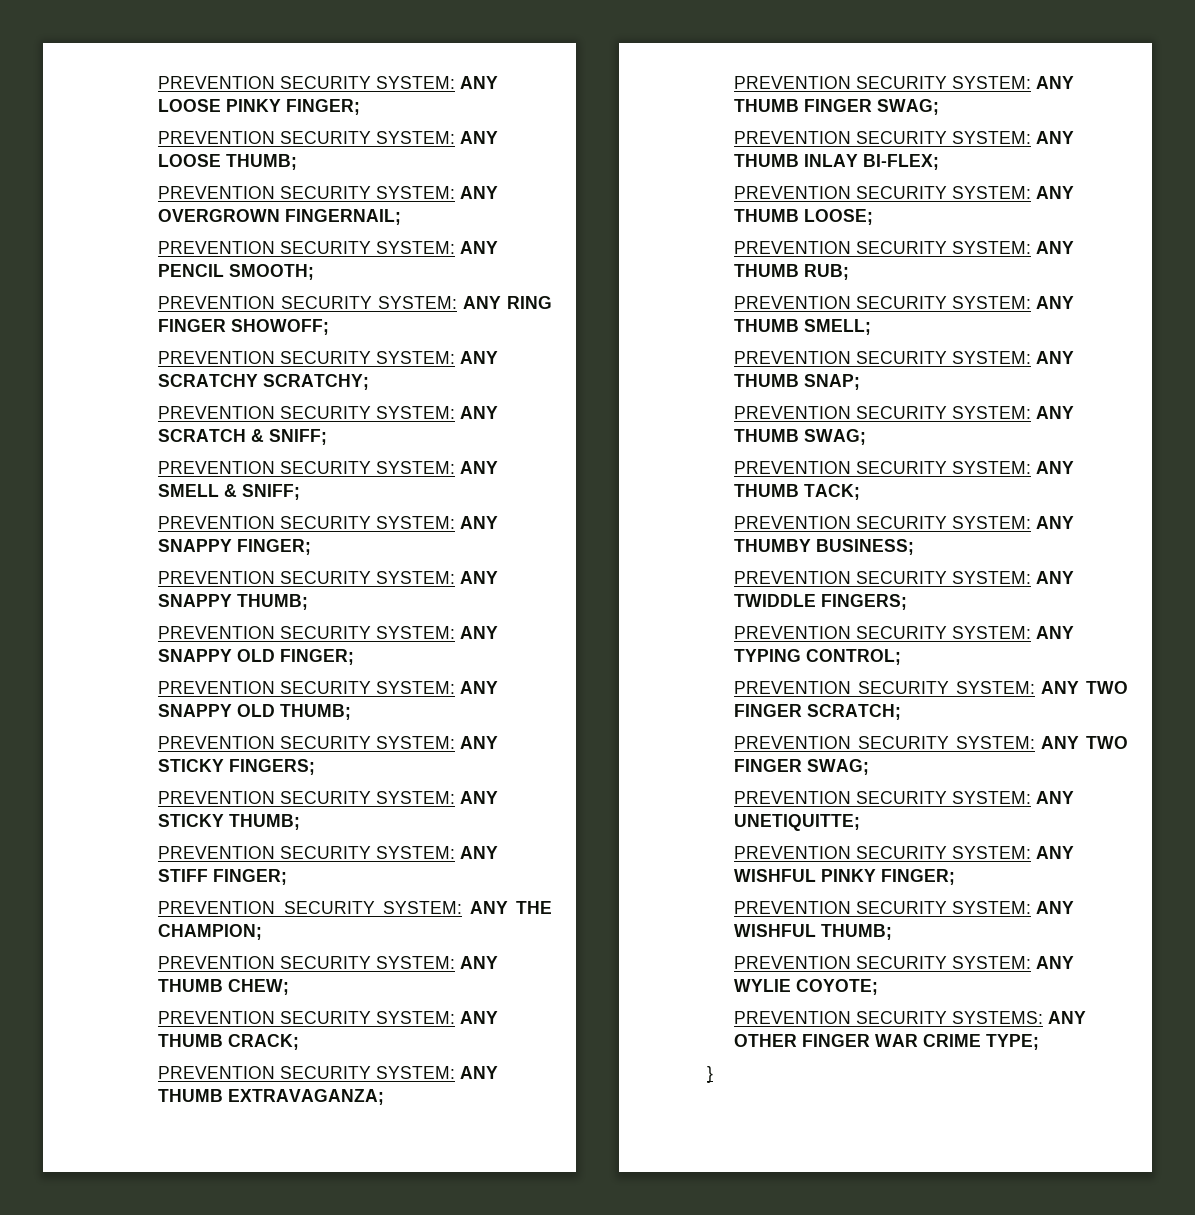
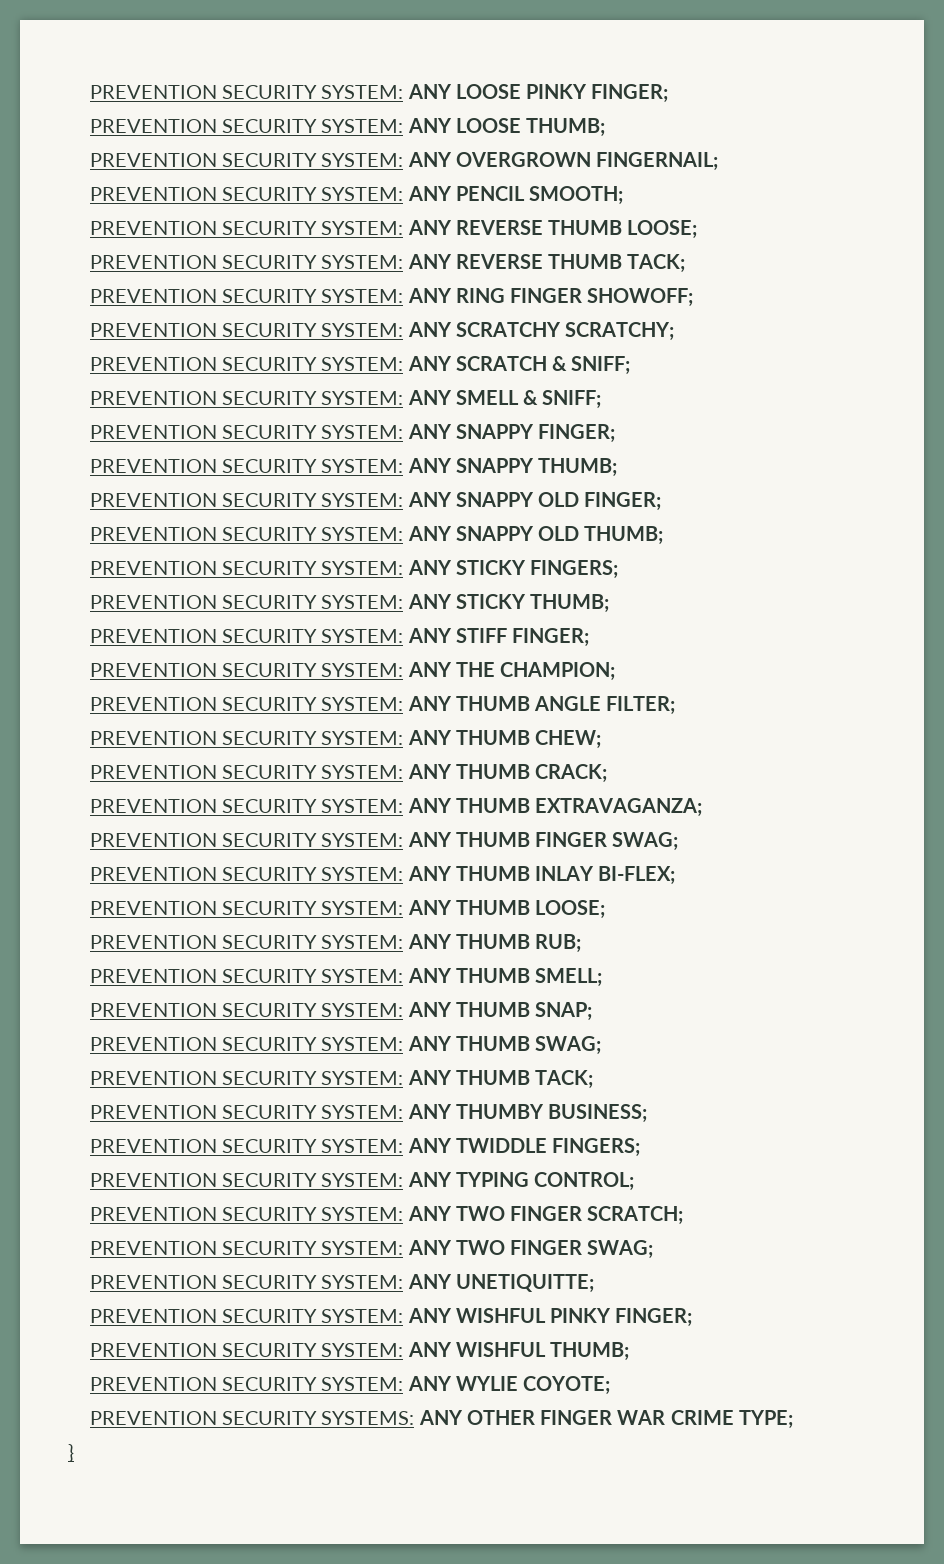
(315, 272) none -> [89,220,698,239] [89,254,686,273] // PREVENTION SECURITY SYSTEM: ANY REVERSE THUMB LOOSE; // PREVENTION SECURITY SYSTEM: ANY REVERSE THUMB TACK;
(263, 932) none -> [89,696,676,715] // PREVENTION SECURITY SYSTEM: ANY THUMB ANGLE FILTER;

